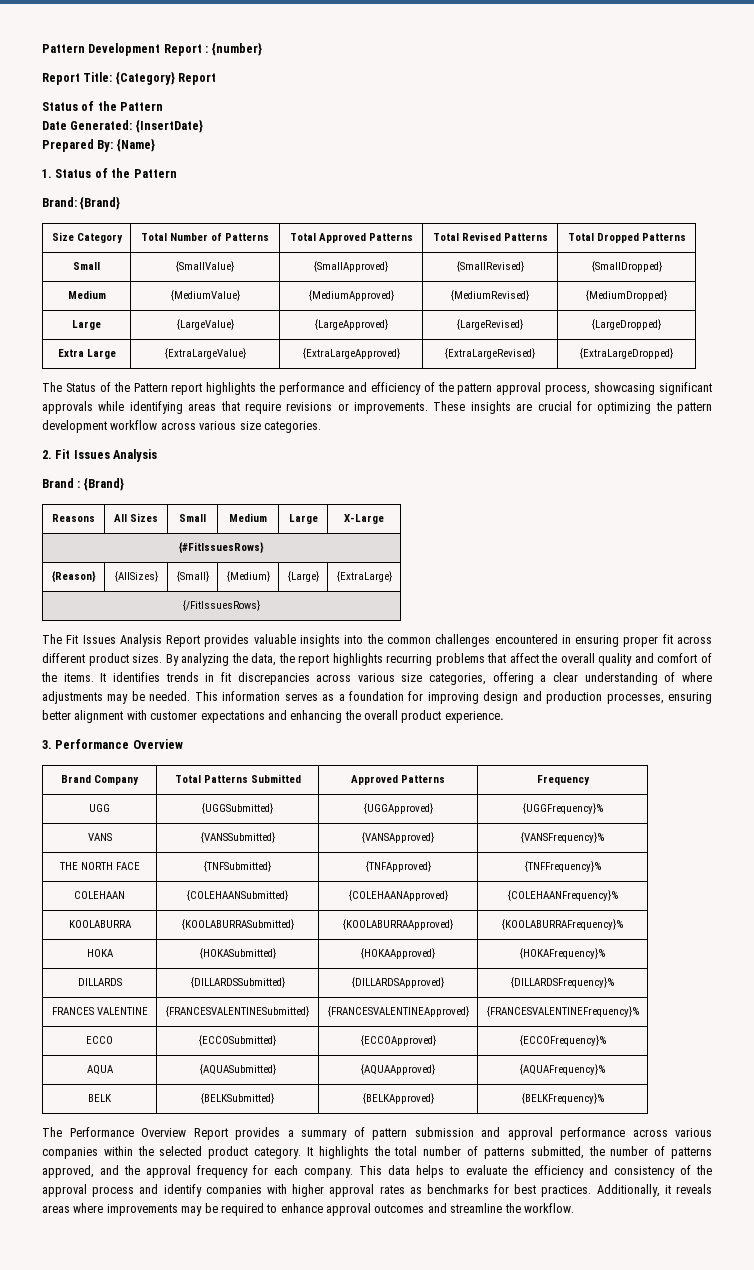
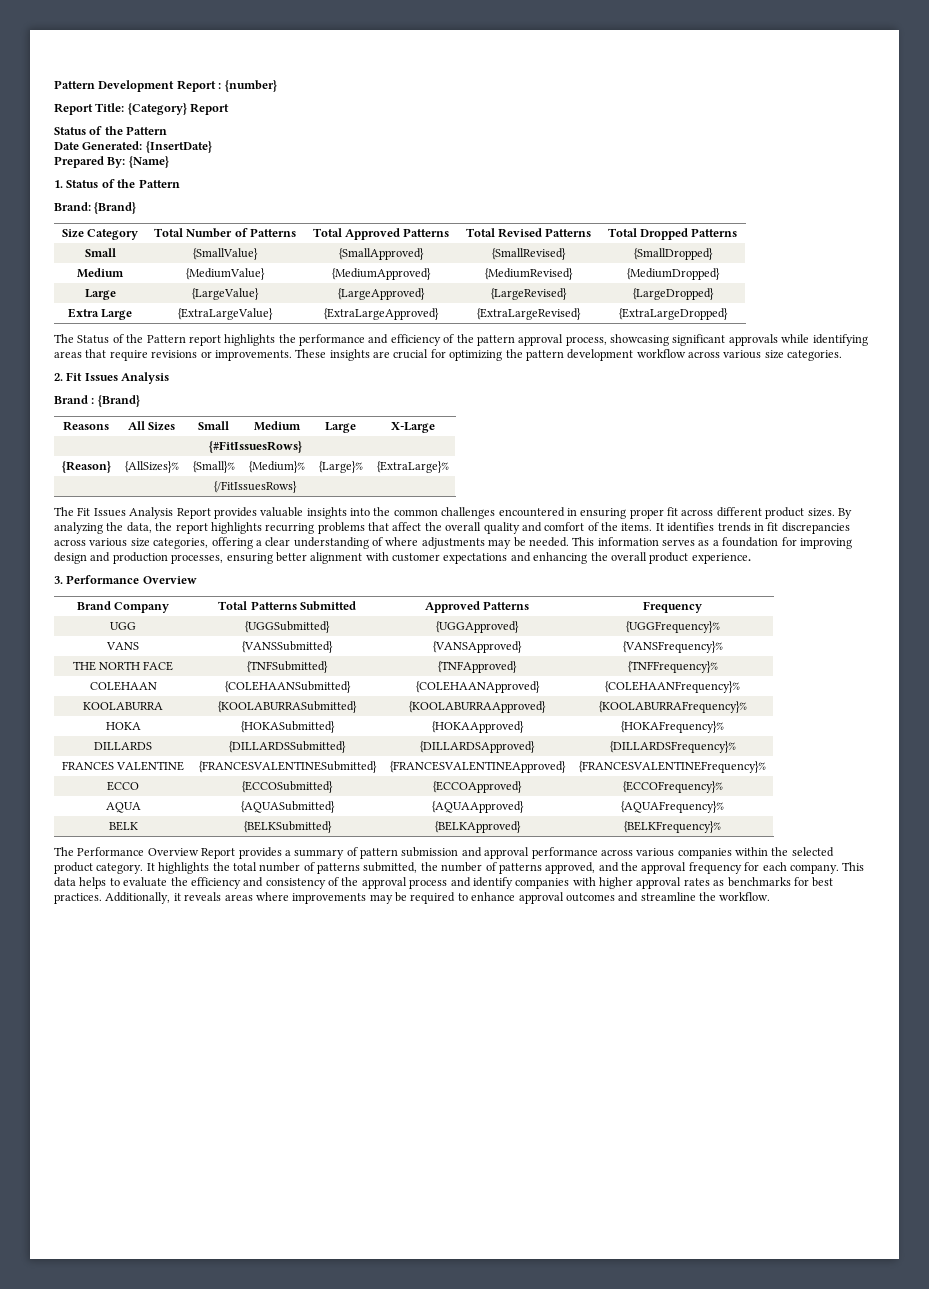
[114,571,158,582] [176,571,209,582] [226,571,270,582] [287,571,319,582] [336,571,392,582] {AllSizes} | {Small} | {Medium} | {Large} | {ExtraLarge} -> [124,461,179,473] [192,461,235,473] [248,461,305,473] [318,461,363,473] [376,461,449,473] {AllSizes}% | {Small}% | {Medium}% | {Large}% | {ExtraLarge}%

